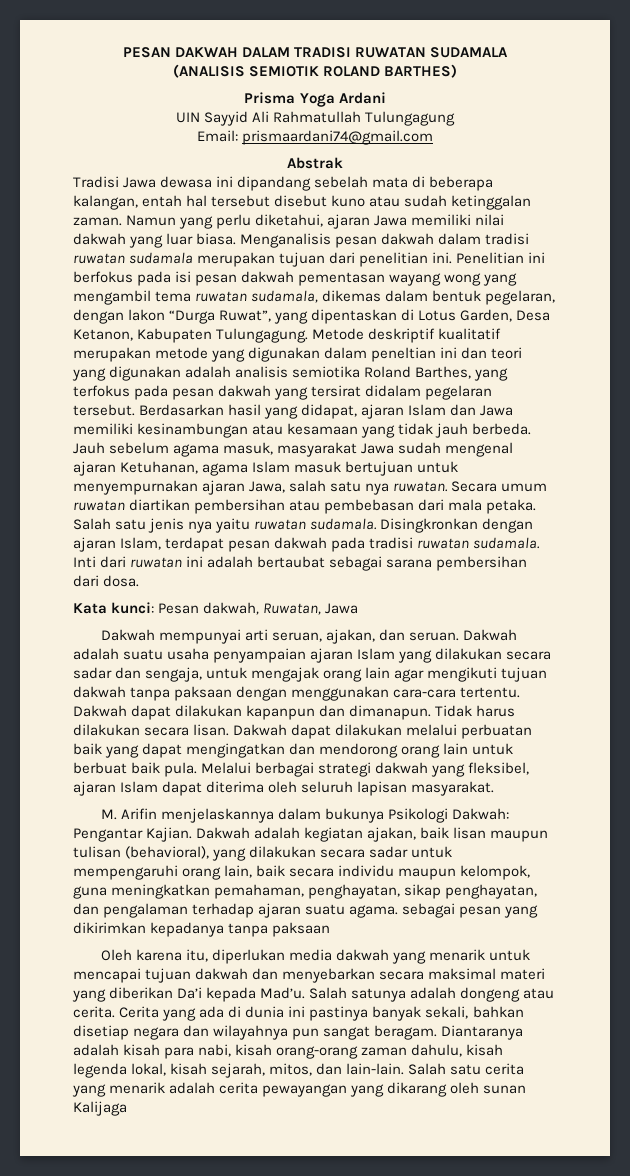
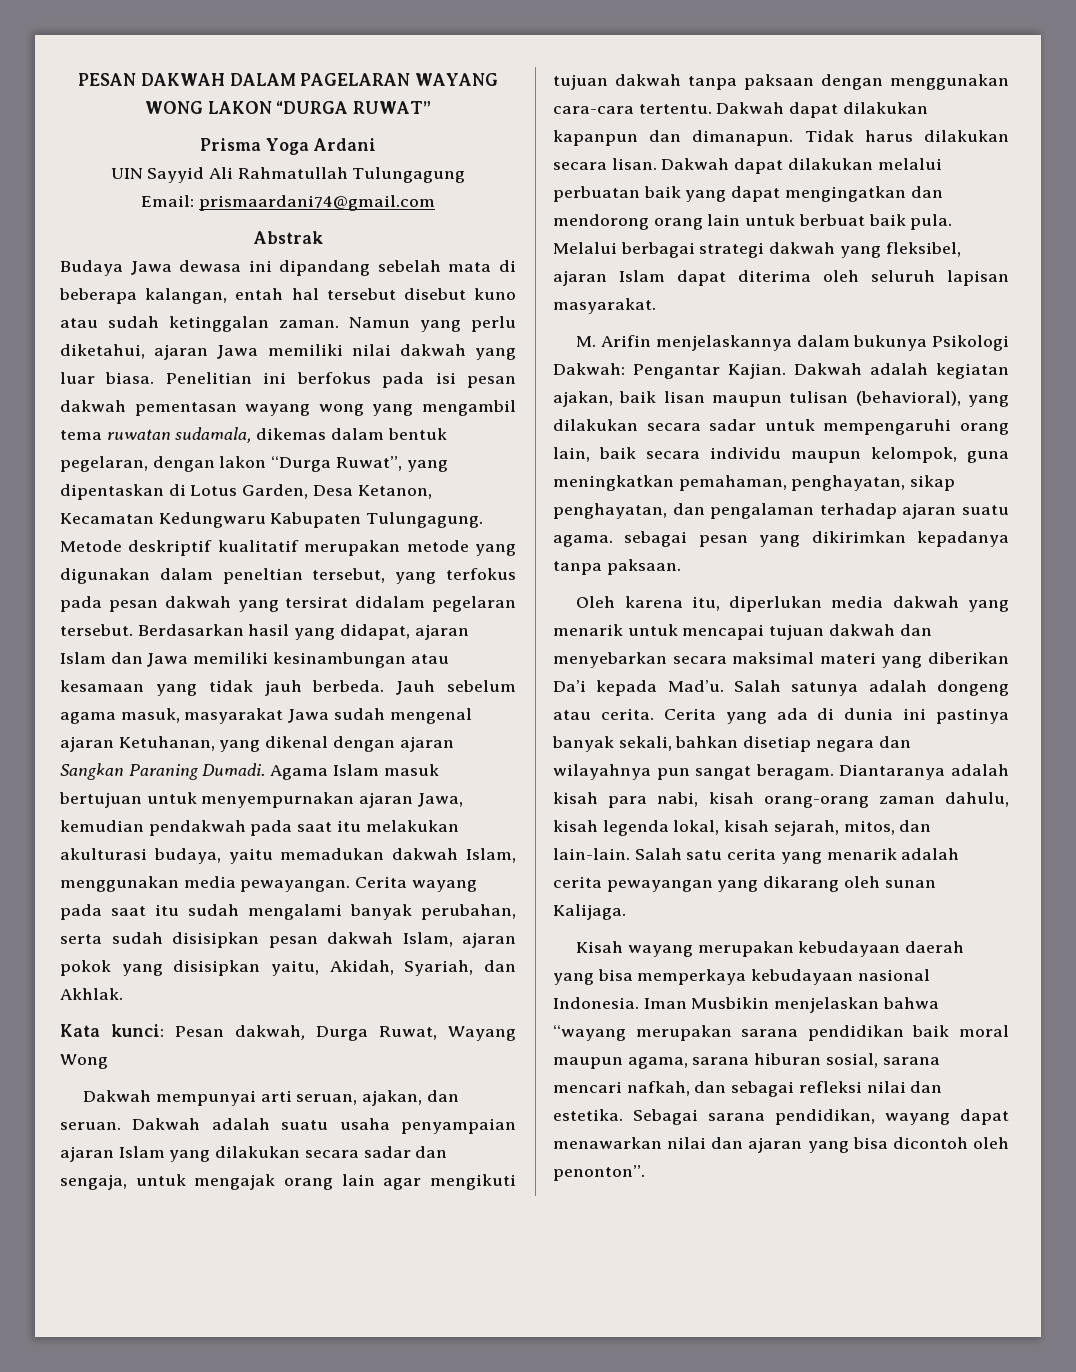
[294,47,509,58] [172,64,458,78] TRADISI RUWATAN SUDAMALA // (ANALISIS SEMIOTIK ROLAND BARTHES) -> [300,73,498,86] [144,101,432,114] PAGELARAN WAYANG WONG LAKON “DURGA RUWAT”
[73,176,119,188] Tradisi -> [60,260,123,276] Budaya
[240,233,530,248] [73,252,453,267] Menganalisis pesan dakwah dalam tradisi ruwatan sudamala merupakan tujuan dari penelitian ini. -> (155, 378) none
(133, 335) none -> [60,512,266,528] Kecamatan Kedungwaru
[440,347,523,359] [72,366,472,381] ini dan teori yang digunakan adalah analisis semiotika Roland Barthes, -> [312,568,386,583] tersebut,
[202,463,249,476] agama -> [219,736,454,752] [60,763,329,780] yang dikenal dengan ajaran Sangkan Paraning Dumadi. Agama
[289,480,548,495] [73,499,537,514] [73,518,534,533] [73,537,541,552] [73,556,528,571] [73,575,140,587] salah satu nya ruwatan. Secara umum ruwatan diartikan pembersihan atau pembebasan dari mala petaka. Salah satu jenis nya yaitu ruwatan sudamala. Disingkronkan dengan ajaran Islam, terdapat pesan dakwah pada tradisi ruwatan sudamala. Inti dari ruwatan ini adalah bertaubat sebagai sarana pembersihan dari dosa. -> [60,820,459,836] [60,848,516,864] [60,876,477,892] [60,904,516,920] [60,932,516,948] [60,960,516,976] [60,988,123,1000] kemudian pendakwah pada saat itu melakukan akulturasi budaya, yaitu memadukan dakwah Islam, menggunakan media pewayangan. Cerita wayang pada saat itu sudah mengalami banyak perubahan, serta sudah disisipkan pesan dakwah Islam, ajaran pokok yang disisipkan yaitu, Akidah, Syariah, dan Akhlak.
[263,603,359,615] Ruwatan, Jawa -> [316,1026,516,1041] [60,1054,108,1069] Durga Ruwat, Wayang Wong
[272,922,331,937] paksaan -> [606,559,681,575] paksaan.
[73,1101,127,1116] Kalijaga -> [553,904,626,920] [576,941,965,957] [553,969,930,985] [553,997,939,1013] [553,1025,1009,1041] [553,1053,940,1069] [553,1081,943,1097] [553,1109,1009,1125] [553,1137,1009,1153] [553,1165,645,1181] Kalijaga. // Kisah wayang merupakan kebudayaan daerah yang bisa memperkaya kebudayaan nasional Indonesia. Iman Musbikin menjelaskan bahwa “wayang merupakan sarana pendidikan baik moral maupun agama, sarana hiburan sosial, sarana mencari nafkah, dan sebagai refleksi nilai dan estetika. Sebagai sarana pendidikan, wayang dapat menawarkan nilai dan ajaran yang bisa dicontoh oleh penonton”.

